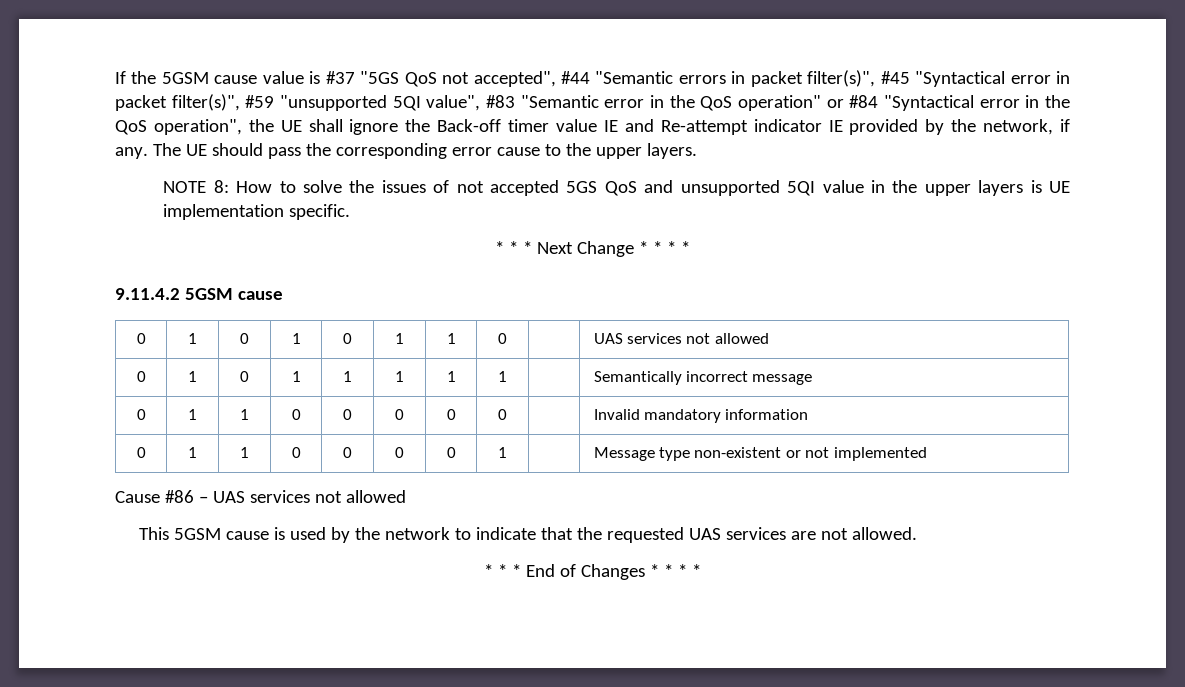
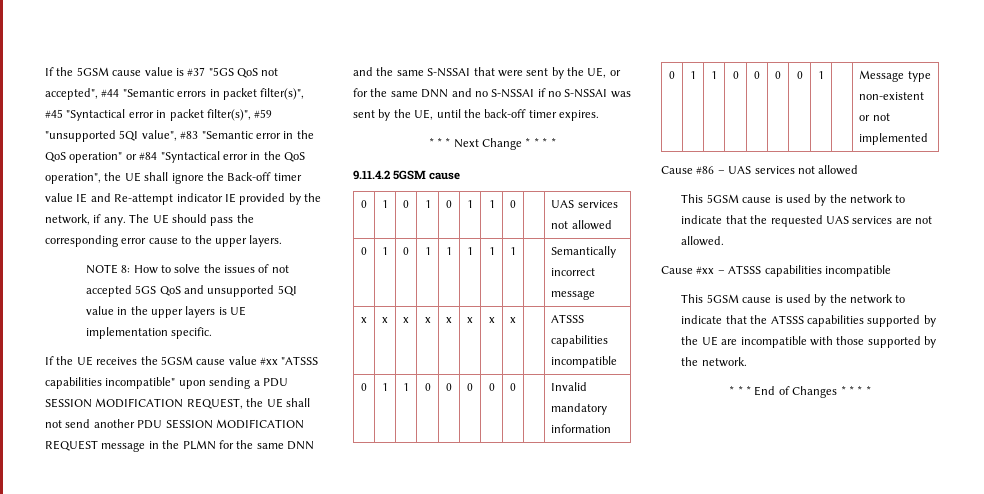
(351, 212) none -> [45,356,319,366] [45,377,288,389] [45,398,310,409] [45,419,304,429] [45,440,314,452] [353,67,621,79] [353,88,631,98] [353,109,599,121] // If the UE receives the 5GSM cause value #xx "ATSSS capabilities incompatible" upon sending a PDU SESSION MODIFICATION REQUEST, the UE shall not send another PDU SESSION MODIFICATION REQUEST message in the PLMN for the same DNN and the same S-NSSAI that were sent by the UE, or for the same DNN and no S-NSSAI if no S-NSSAI was sent by the UE, until the back-off timer expires.
(813, 379) none -> [361,317,367,323] [382,317,388,323] [403,317,409,323] [424,317,431,323] [446,317,452,323] [467,317,473,323] [488,317,495,323] [510,317,516,323] [551,314,585,323] [551,335,609,347] [551,356,618,368] // x | x | x | x | x | x | x | x | | ATSSS capabilities incompatible
(918, 533) none -> [661,265,891,277] [681,294,906,306] [681,315,936,327] [681,336,936,348] [681,357,747,367] // Cause #xx – ATSSS capabilities incompatible // This 5GSM cause is used by the network to indicate that the ATSSS capabilities supported by the UE are incompatible with those supported by the network.

